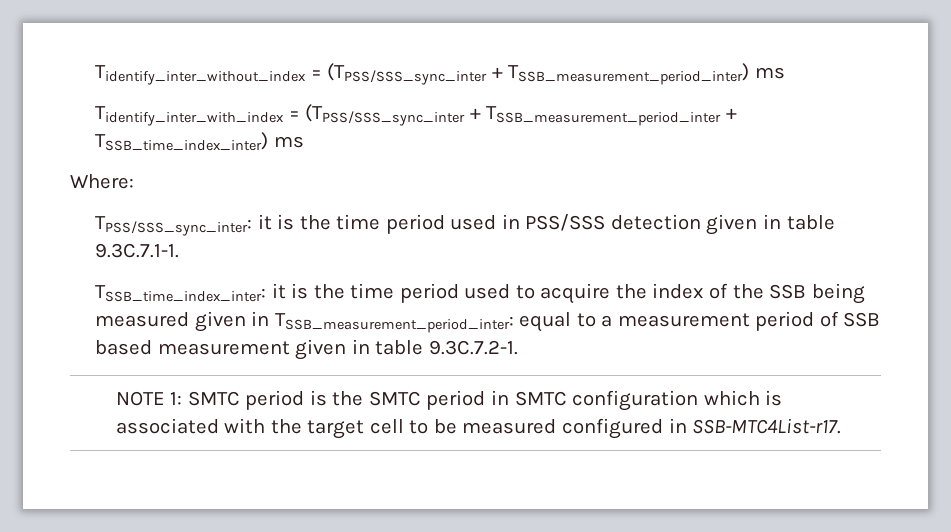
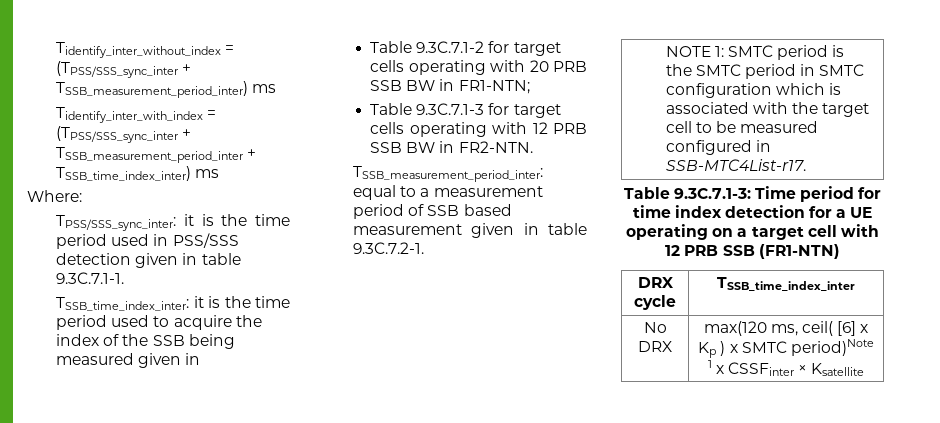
(270, 318) none -> [370,41,561,56] [370,60,587,75] [370,79,530,94] [370,103,561,118] [370,122,587,137] [370,141,533,153] // Table 9.3C.7.1-2 for target cells operating with 20 PRB SSB BW in FR1-NTN; // Table 9.3C.7.1-3 for target cells operating with 12 PRB SSB BW in FR2-NTN. //
(842, 426) none -> [623,186,882,202] [632,205,873,218] [626,224,879,240] [665,244,840,259] [637,277,674,288] [634,295,676,310] [717,277,855,291] [643,322,667,333] [638,341,672,352] [703,321,869,336] [698,339,874,358] [707,360,865,376] // Table 9.3C.7.1-3: Time period for time index detection for a UE operating on a target cell with 12 PRB SSB (FR1-NTN) // DRX cycle | TSSB_time_index_inter // No DRX | max(120 ms, ceil( [6] x Kp ) x SMTC period)Note 1 x CSSFinter × Ksatellite

